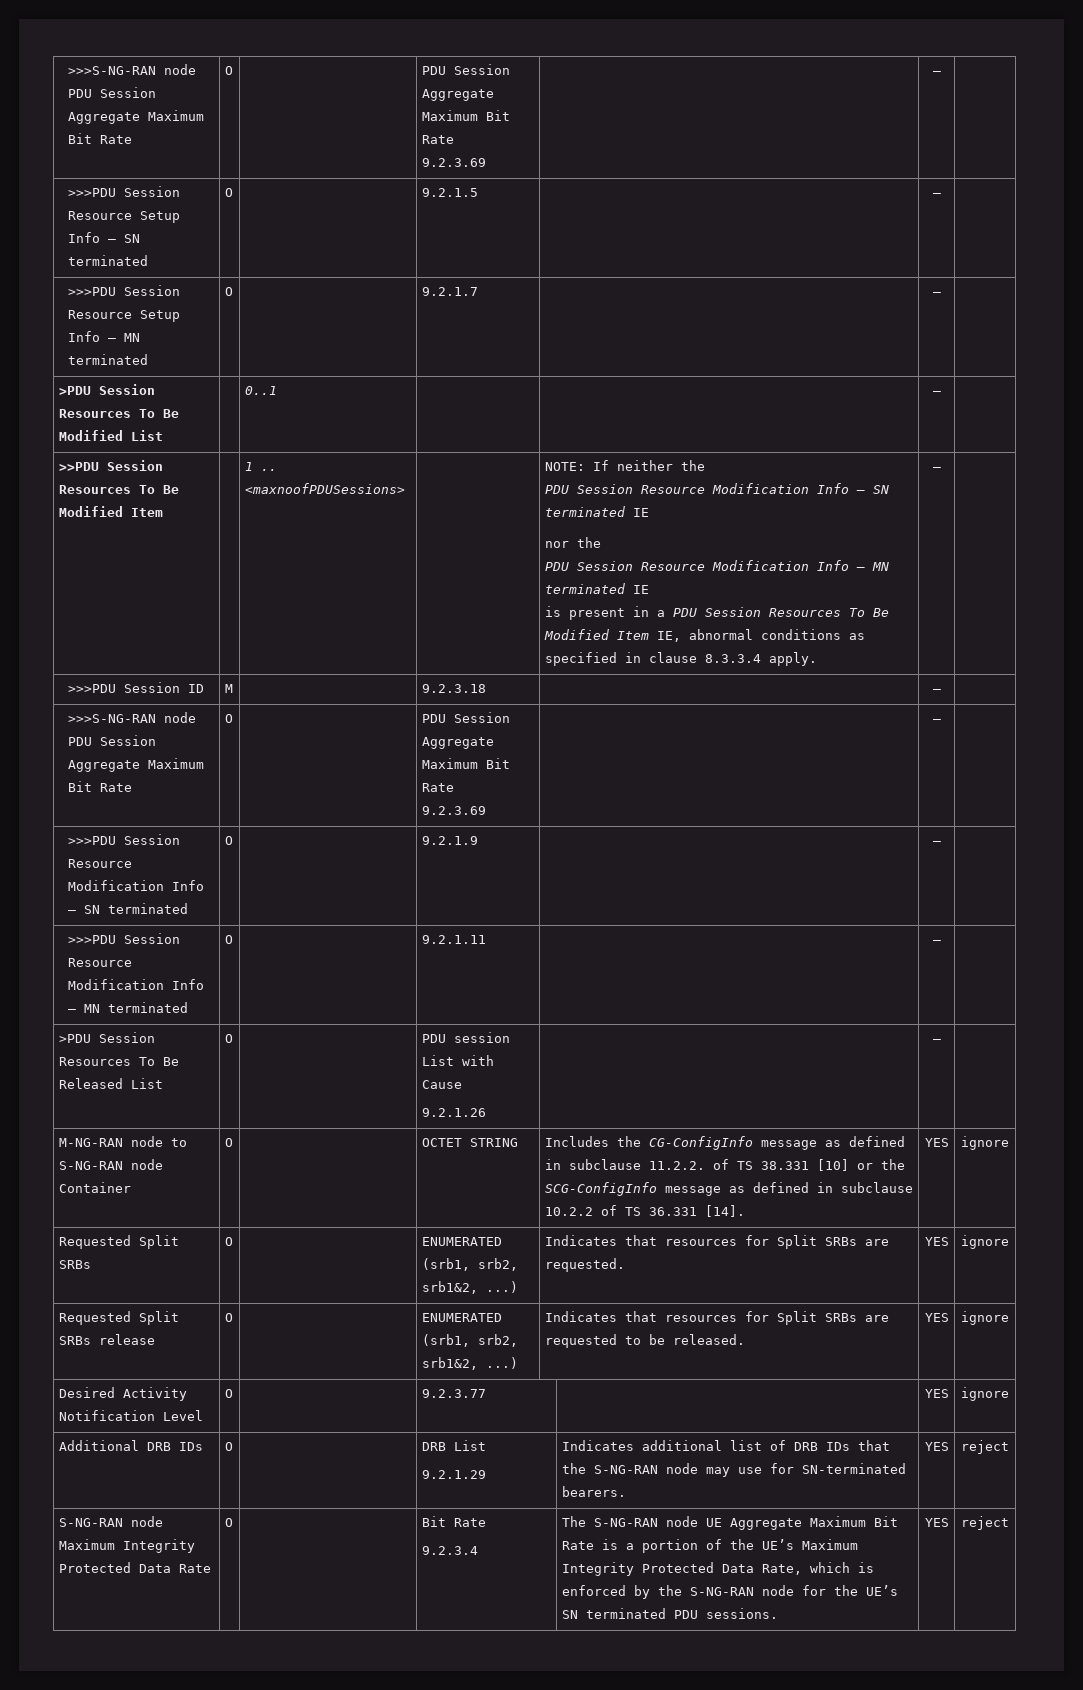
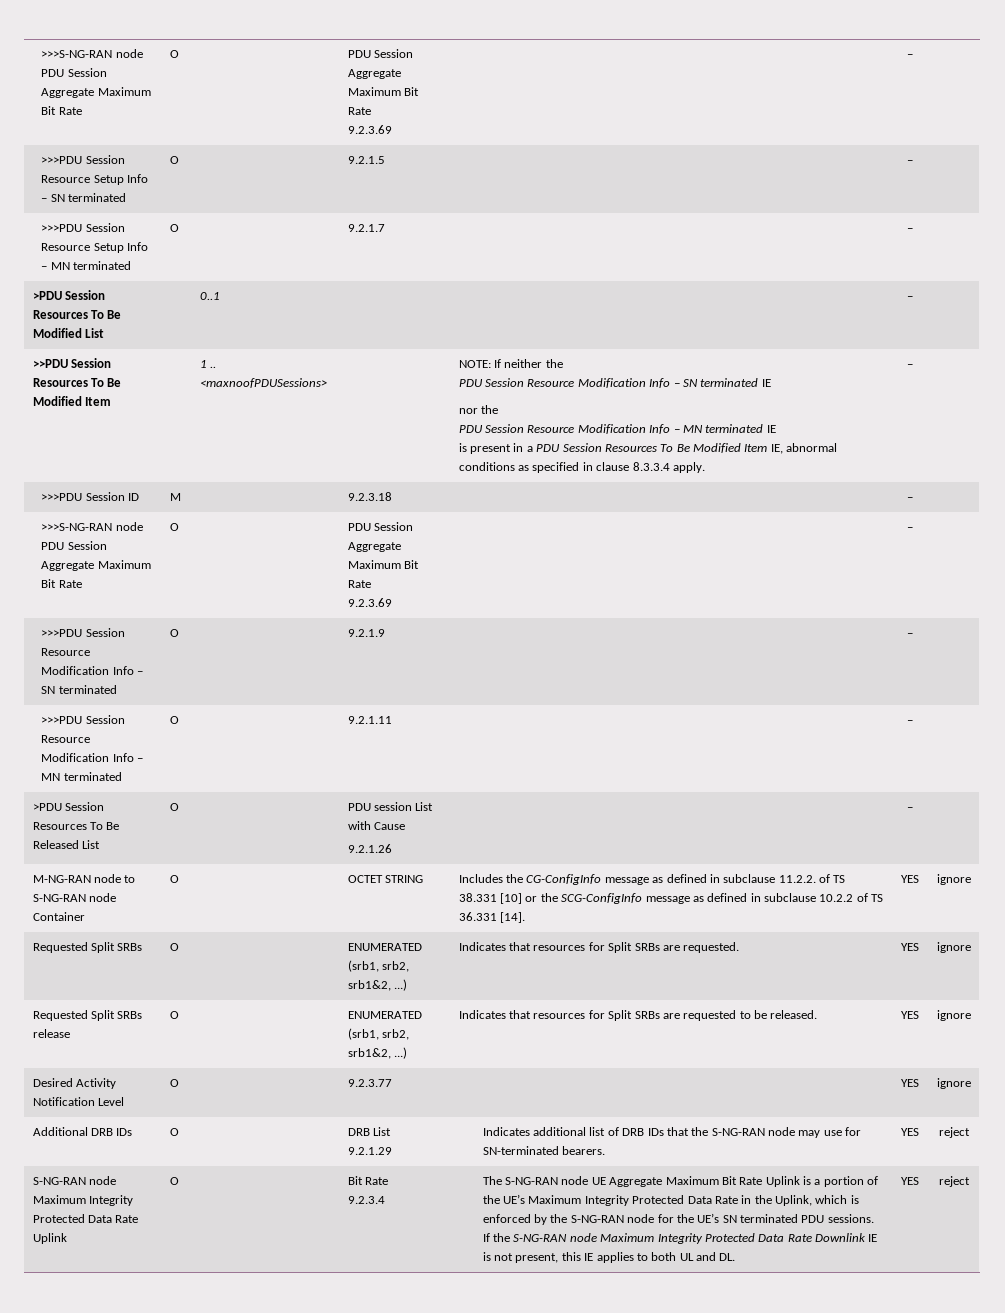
(211, 1568) none -> [32,1233,67,1244] Uplink
(594, 1545) none -> [765,1176,800,1187] Uplink
[761,1564,802,1575] Rate, -> [714,1195,813,1206] Rate in the Uplink,
(778, 1613) none -> [482,1233,878,1244] [482,1252,736,1263] If the S-NG-RAN node Maximum Integrity Protected Data Rate Downlink IE is not present, this IE applies to both UL and DL.

